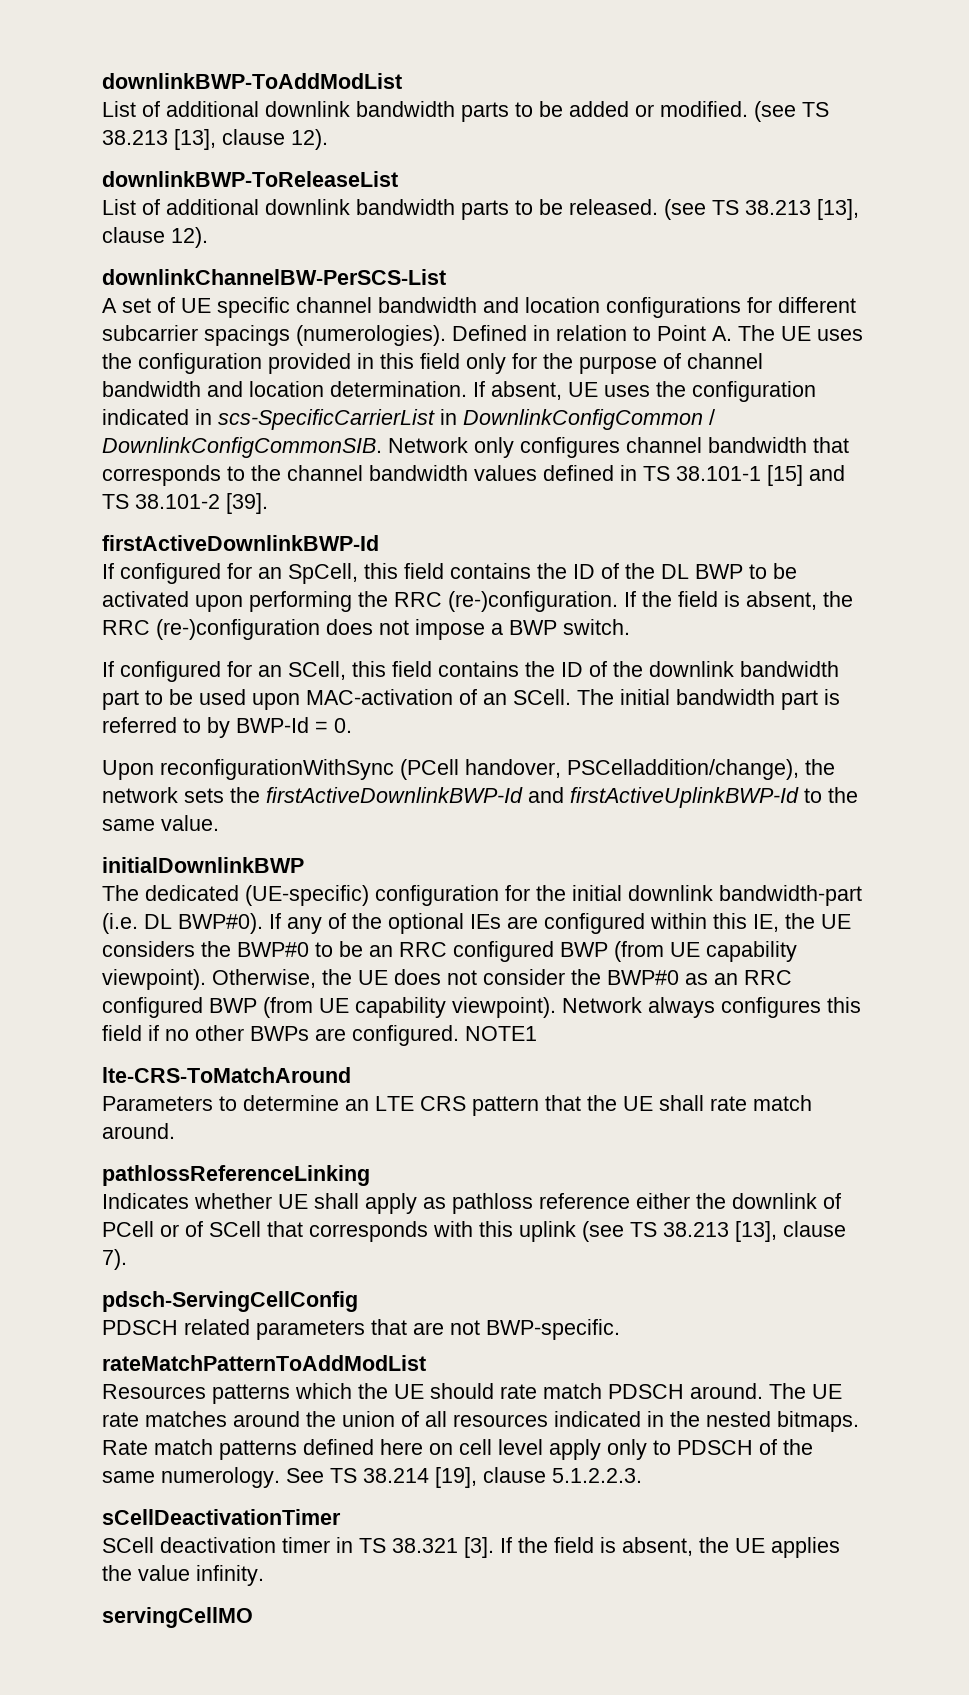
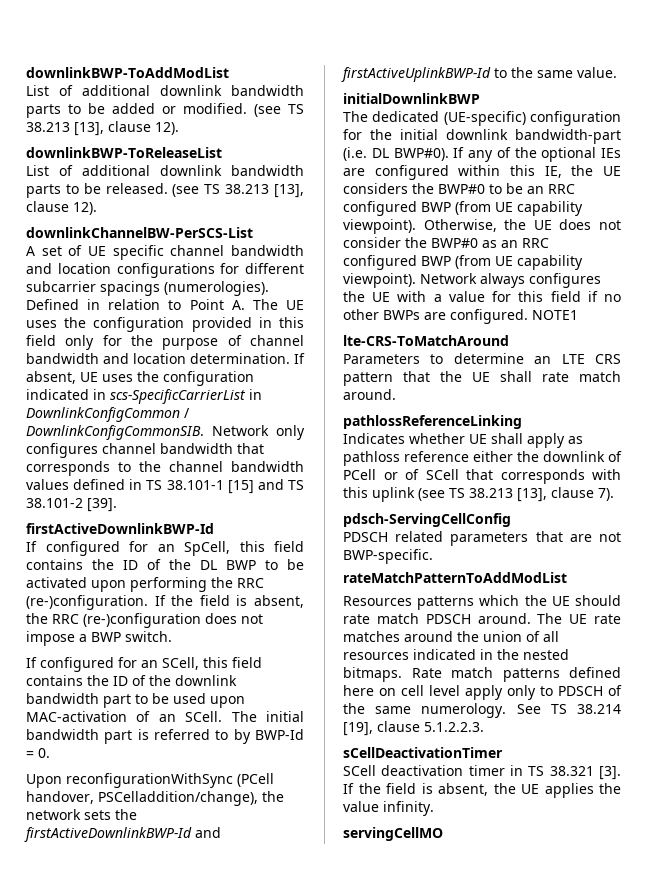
(821, 1007) none -> [343,291,512,302] the UE with a value for

